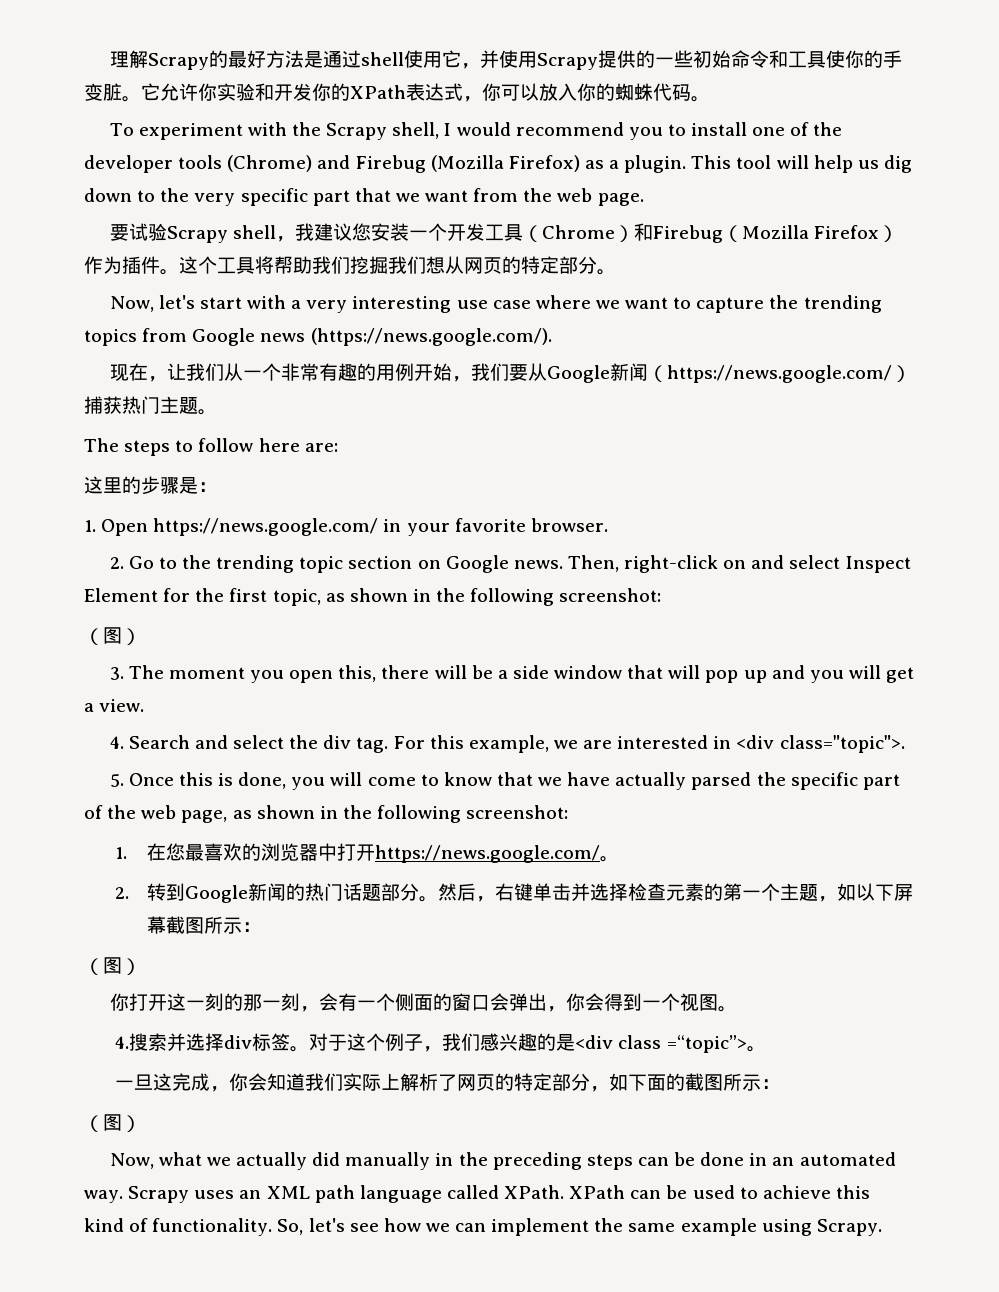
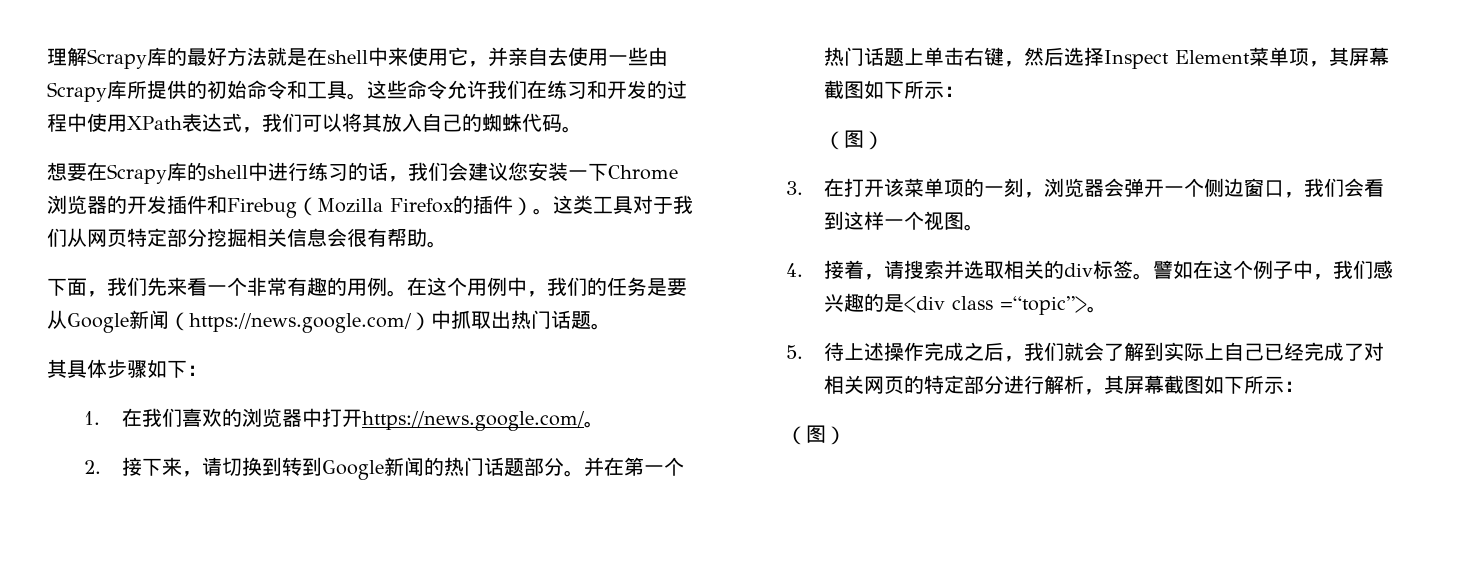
(209, 61) none -> [147,47,167,66] 库
[303,50,902,70] [84,83,710,102] [109,122,843,140] [84,155,912,173] [84,188,644,206] [109,223,898,243] [84,256,616,275] [109,295,882,313] [84,328,552,346] [109,363,243,382] 是通过shell使用它，并使用Scrapy提供的一些初始命令和工具使你的手变脏。它允许你实验和开发你的XPath表达式，你可以放入你的蜘蛛代码。 // To experiment with the Scrapy shell, I would recommend you to install one of the developer tools (Chrome) and Firebug (Mozilla Firefox) as a plugin. This tool will help us dig down to the very specific part that we want from the web page. // 要试验Scrapy shell，我建议您安装一个开发工具（Chrome）和Firebug（Mozilla Firefox）作为插件。这个工具将帮助我们挖掘我们想从网页的特定部分。 // Now, let's start with a very interesting use case where we want to capture the trending topics from Google news (https://news.google.com/). // 现在，让我们从 -> [267,47,668,67] [47,80,687,102] [47,113,582,133] [47,162,678,184] [47,195,693,218] [47,228,447,248] [47,277,207,297] 就是在shell中来使用它，并亲自去使用一些由Scrapy库所提供的初始命令和工具。这些命令允许我们在练习和开发的过程中使用XPath表达式，我们可以将其放入自己的蜘蛛代码。 // 想要在Scrapy库的shell中进行练习的话，我们会建议您安装一下Chrome浏览器的开发插件和Firebug（Mozilla Firefox的插件）。这类工具对于我们从网页特定部分挖掘相关信息会很有帮助。 // 下面，我们先来看
[413,363,509,382] 开始，我们 -> [387,277,667,297] 。在这个用例中，我们的任务是
[84,396,217,415] [84,438,338,456] [84,476,217,495] [84,518,608,536] [109,555,911,573] [84,588,662,606] [84,627,141,645] [109,665,915,683] [84,699,145,712] [109,735,905,753] [109,772,900,790] [84,805,569,823] 捕获热门主题。 // The steps to follow here are: // 这里的步骤是： // 1. Open https://news.google.com/ in your favorite browser. // 2. Go to the trending topic section on Google news. Then, right-click on and select Inspect Element for the first topic, as shown in the following screenshot: // （图） // 3. The moment you open this, there will be a side window that will pop up and you will get a view. // 4. Search and select the div tag. For this example, we are interested in <div class="topic">. // 5. Once this is done, you will come to know that we have actually parsed the specific part of the web page, as shown in the following screenshot: -> [431,310,611,330] [47,359,207,379] 中抓取出热门话题。 // 其具体步骤如下：
[165,843,204,861] 您最 -> [141,408,182,427] 我们
(130, 893) none -> [121,457,282,477] 接下来，请切换到
[437,883,913,902] [146,916,261,934] [84,957,141,975] [109,993,737,1012] [115,1033,225,1051] 然后，右键单击并选择检查元素的第一个主题，如以下屏幕截图所示： // （图） // 你打开这一刻的那一刻，会有一个侧面的窗口会弹出，你会得到一个视图。 // 4.搜索并选择 -> [583,457,684,477] [823,47,1389,69] [823,80,964,99] [823,130,884,150] [786,178,1384,198] [823,211,984,231] [786,260,1064,280] 并在第一个热门话题上单击右键，然后选择Inspect Element菜单项，其屏幕截图如下所示： // （图） // 3.在打开该菜单项的一刻，浏览器会弹开一个侧边窗口，我们会看到这样一个视图。 // 4.接着，请搜索并选取相关的
[309,1033,348,1051] 对于 -> [1152,260,1213,279] 譬如在
(424, 1042) none -> [1292,260,1313,279] 中
[115,1073,781,1092] [84,1114,141,1132] [109,1152,896,1170] [84,1185,870,1203] [84,1218,882,1236] 一旦这完成，你会知道我们实际上解析了网页的特定部分，如下面的截图所示： // （图） // Now, what we actually did manually in the preceding steps can be done in an automated way. Scrapy uses an XML path language called XPath. XPath can be used to achieve this kind of functionality. So, let's see how we can implement the same example using Scrapy. -> [786,342,1384,362] [823,375,1304,395] [786,425,847,445] 5.待上述操作完成之后，我们就会了解到实际上自己已经完成了对相关网页的特定部分进行解析，其屏幕截图如下所示： // （图）

